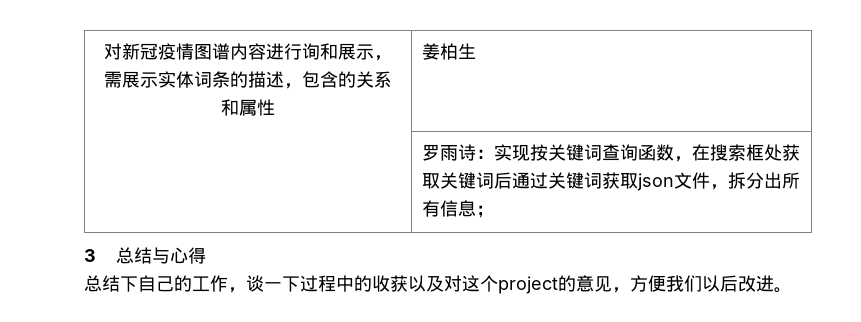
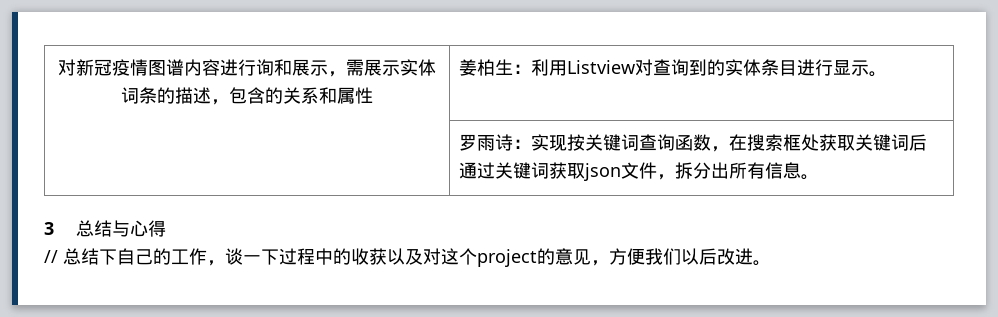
(477, 51) none -> [513,59,888,77] ：利用Listview对查询到的实体条目进行显示。
[476,205,495,218] ； -> [801,174,820,180] 。
(206, 255) none -> [44,250,58,263] //

